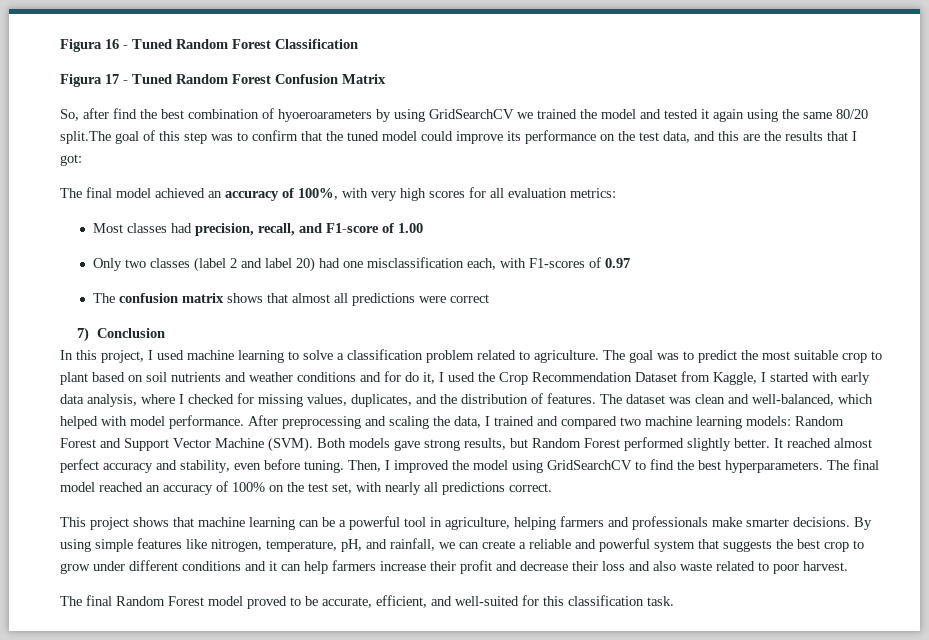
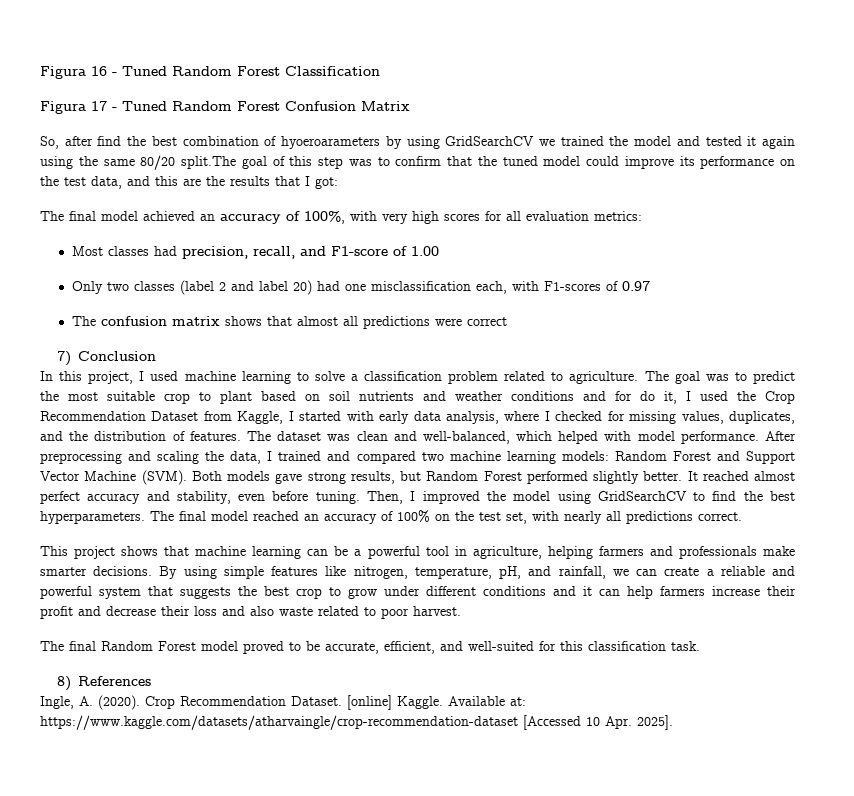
(674, 601) none -> [56,676,151,691] [40,695,526,710] [40,715,673,730] // 8) References // Ingle, A. (2020). Crop Recommendation Dataset. [online] Kaggle. Available at: https://www.kaggle.com/datasets/atharvaingle/crop-recommendation-dataset [Accessed 10 Apr. 2025].

